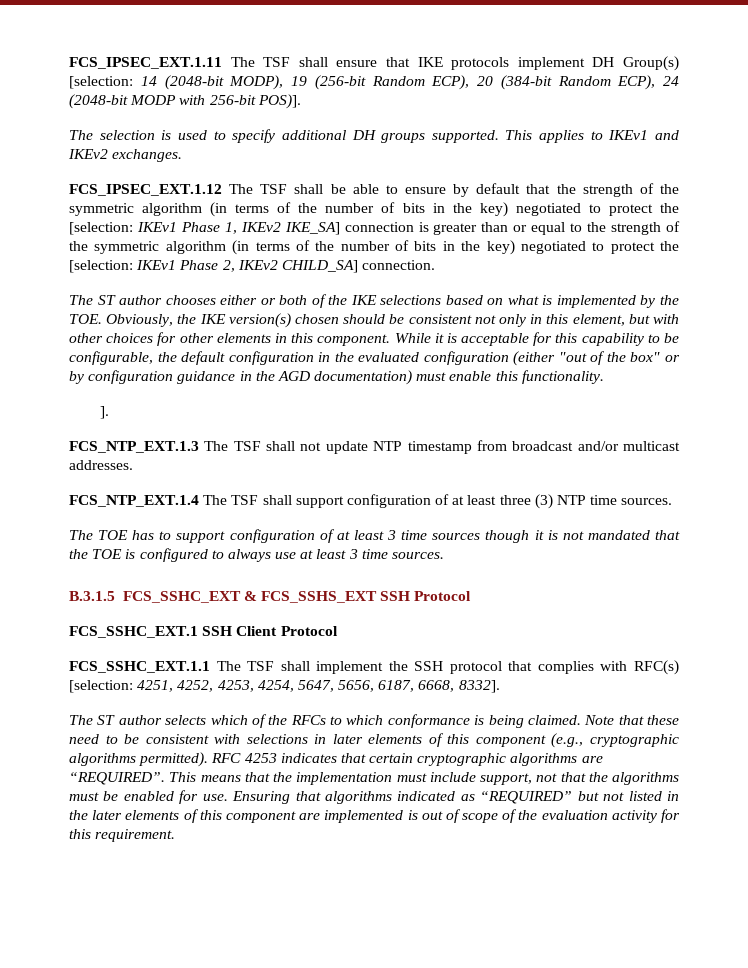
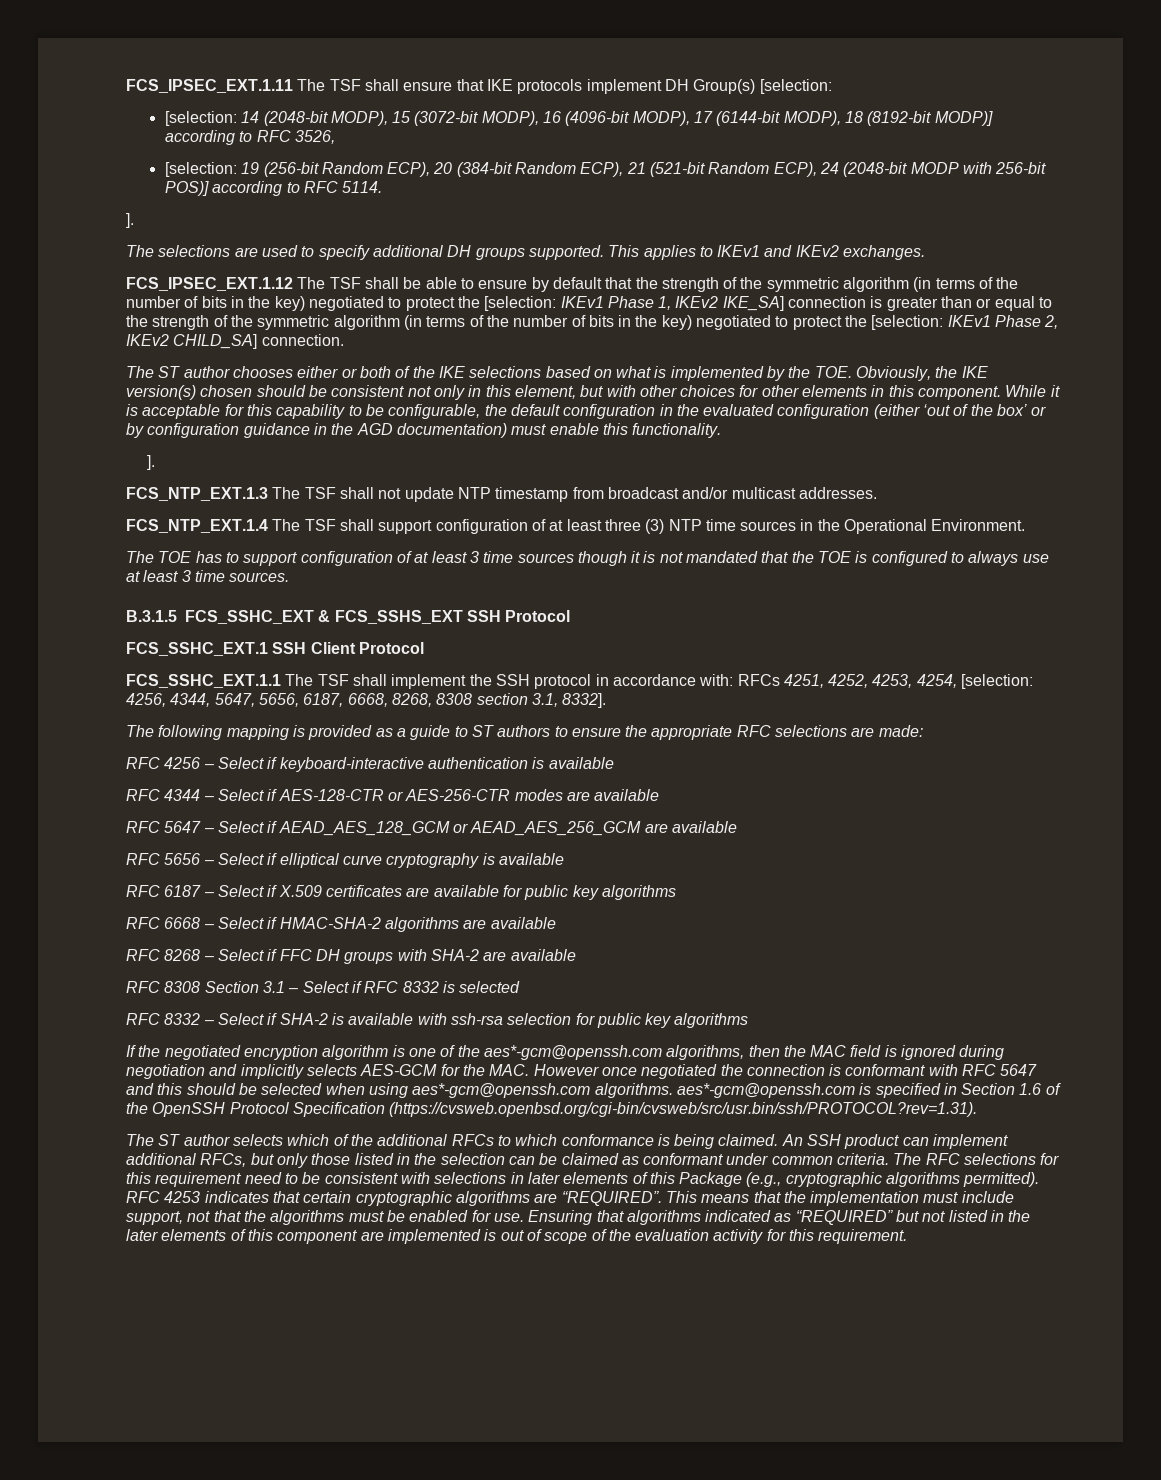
(133, 82) none -> [164,111,237,126] // [selection:
(284, 82) none -> [392,111,993,126] [164,130,335,145] [164,162,237,177] 15 (3072-bit MODP), 16 (4096-bit MODP), 17 (6144-bit MODP), 18 (8192-bit MODP)] according to RFC 3526, // [selection:
(656, 82) none -> [626,162,817,177] 21 (521-bit Random ECP),
[257,94,301,109] [69,130,172,140] POS)]. // The selection is -> [164,181,383,196] [126,213,134,228] [126,245,258,257] POS)] according to RFC 5114. // ]. // The selections are
[558,351,661,365] "out of the box" -> [923,404,1028,416] ‘out of the box’
[621,498,673,505] sources. -> [740,519,1026,534] sources in the Operational Environment.
[508,660,679,675] [69,680,133,693] that complies with RFC(s) [selection: -> [595,674,780,686] in accordance with: RFCs
(294, 686) none -> [961,674,1034,689] [126,693,211,707] [selection: 4256, 4344,
[458,680,500,693] 8332]. -> [391,693,607,708] [126,725,923,740] [126,757,614,772] [126,789,660,801] [126,821,737,836] [126,853,564,868] [126,885,676,900] [126,917,556,932] [126,949,576,964] [126,981,521,993] [126,1013,749,1028] [126,1045,1005,1060] [126,1064,1038,1079] [126,1083,1061,1098] [126,1102,978,1117] 8268, 8308 section 3.1, 8332]. // The following mapping is provided as a guide to ST authors to ensure the appropriate RFC selections are made: // RFC 4256 – Select if keyboard-interactive authentication is available // RFC 4344 – Select if AES-128-CTR or AES-256-CTR modes are available // RFC 5647 – Select if AEAD_AES_128_GCM or AEAD_AES_256_GCM are available // RFC 5656 – Select if elliptical curve cryptography is available // RFC 6187 – Select if X.509 certificates are available for public key algorithms // RFC 6668 – Select if HMAC-SHA-2 algorithms are available // RFC 8268 – Select if FFC DH groups with SHA-2 are available // RFC 8308 Section 3.1 – Select if RFC 8332 is selected // RFC 8332 – Select if SHA-2 is available with ssh-rsa selection for public key algorithms // If the negotiated encryption algorithm is one of the aes*-gcm@openssh.com algorithms, then the MAC field is ignored during negotiation and implicitly selects AES-GCM for the MAC. However once negotiated the connection is conformant with RFC 5647 and this should be selected when using aes*-gcm@openssh.com algorithms. aes*-gcm@openssh.com is specified in Section 1.6 of the OpenSSH Protocol Specification (https://cvsweb.openbsd.org/cgi-bin/cvsweb/src/usr.bin/ssh/PROTOCOL?rev=1.31).
(288, 720) none -> [377,1134,448,1146] additional
[584,715,679,725] Note that these -> [781,1134,1009,1149] [126,1153,1060,1168] [126,1172,242,1187] An SSH product can implement additional RFCs, but only those listed in the selection can be claimed as conformant under common criteria. The RFC selections for this requirement
[475,735,546,747] component -> [679,1172,743,1187] Package

